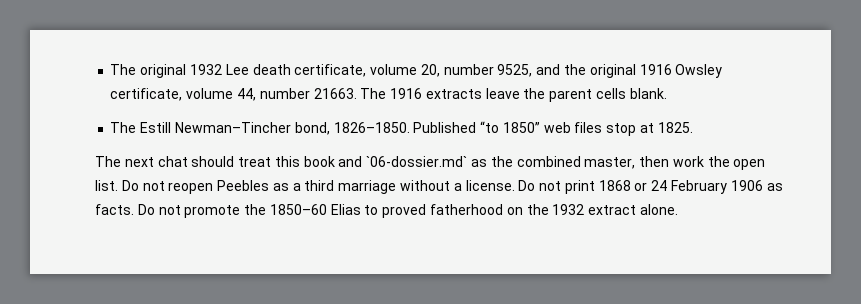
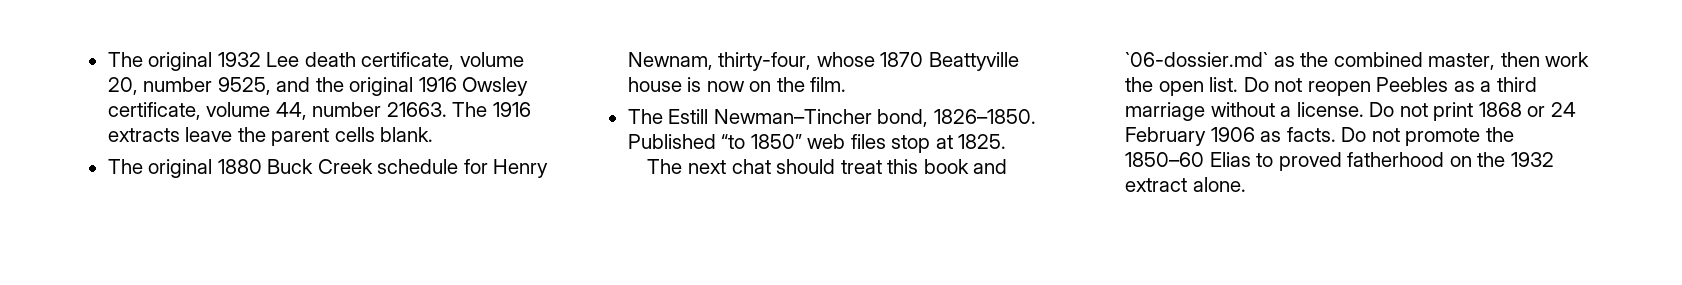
(667, 93) none -> [107,159,549,178] [627,52,1019,71] [627,77,847,92] // The original 1880 Buck Creek schedule for Henry Newnam, thirty-four, whose 1870 Beattyville house is now on the film.

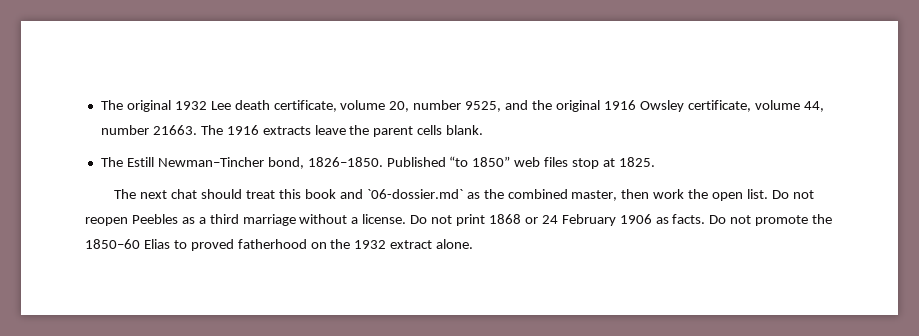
[107,159,549,178] [627,52,1019,71] [627,77,847,92] // The original 1880 Buck Creek schedule for Henry Newnam, thirty-four, whose 1870 Beattyville house is now on the film. -> (484, 130) none

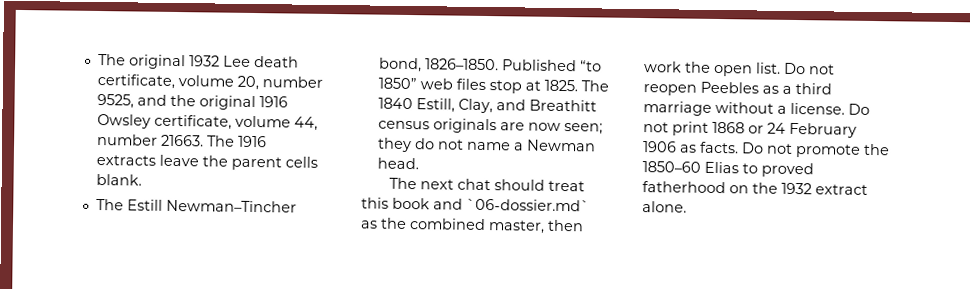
(655, 162) none -> [580,80,609,92] [377,97,597,114] [377,118,603,135] [376,137,596,153] [376,157,419,170] The 1840 Estill, Clay, and Breathitt census originals are now seen; they do not name a Newman head.

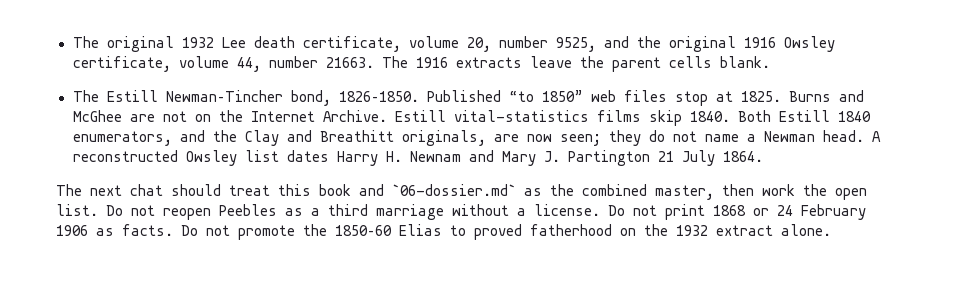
[580,80,609,92] [377,97,597,114] [377,118,497,134] The 1840 Estill, Clay, and Breathitt census originals -> [788,90,864,102] [72,110,871,126] [72,130,486,146] Burns and McGhee are not on the Internet Archive. Estill vital-statistics films skip 1840. Both Estill 1840 enumerators, and the Clay and Breathitt originals,
(419, 163) none -> [871,131,881,142] [72,150,763,166] A reconstructed Owsley list dates Harry H. Newnam and Mary J. Partington 21 July 1864.

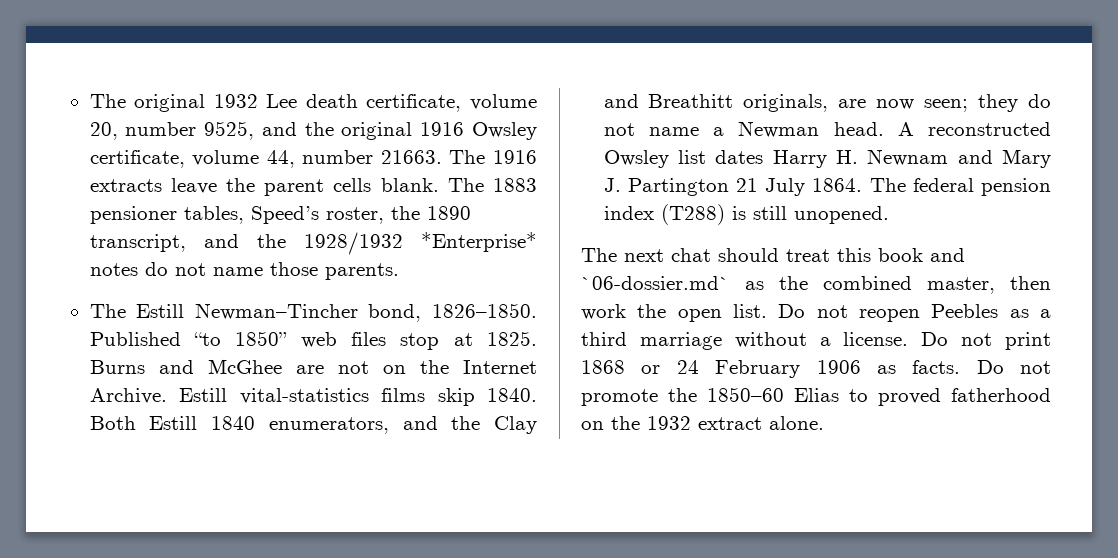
(770, 62) none -> [447,178,537,192] [89,206,471,224] [89,232,537,255] [89,262,399,280] The 1883 pensioner tables, Speed’s roster, the 1890 transcript, and the 1928/1932 *Enterprise* notes do not name those parents.
(763, 156) none -> [869,178,1051,196] [603,204,889,225] The federal pension index (T288) is still unopened.

